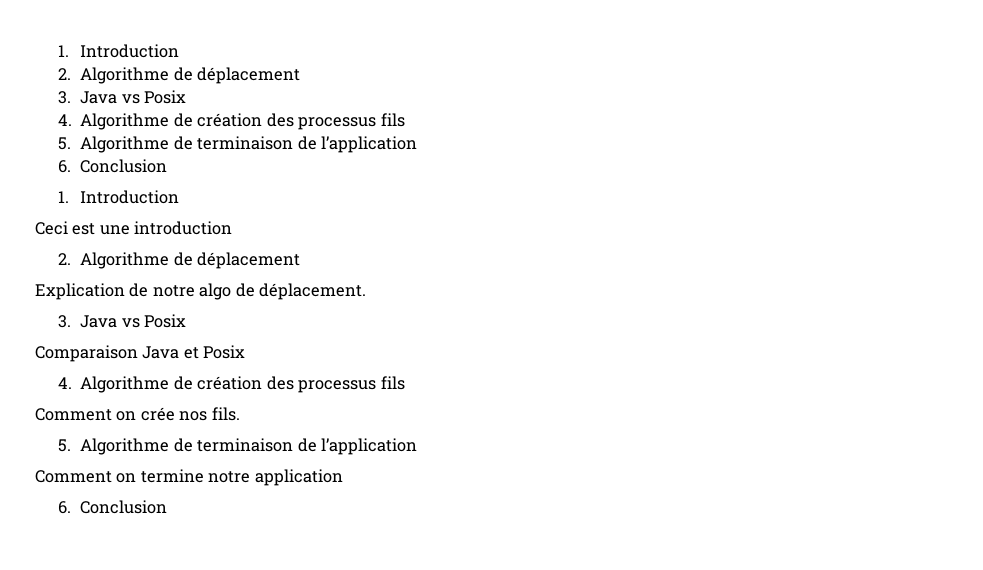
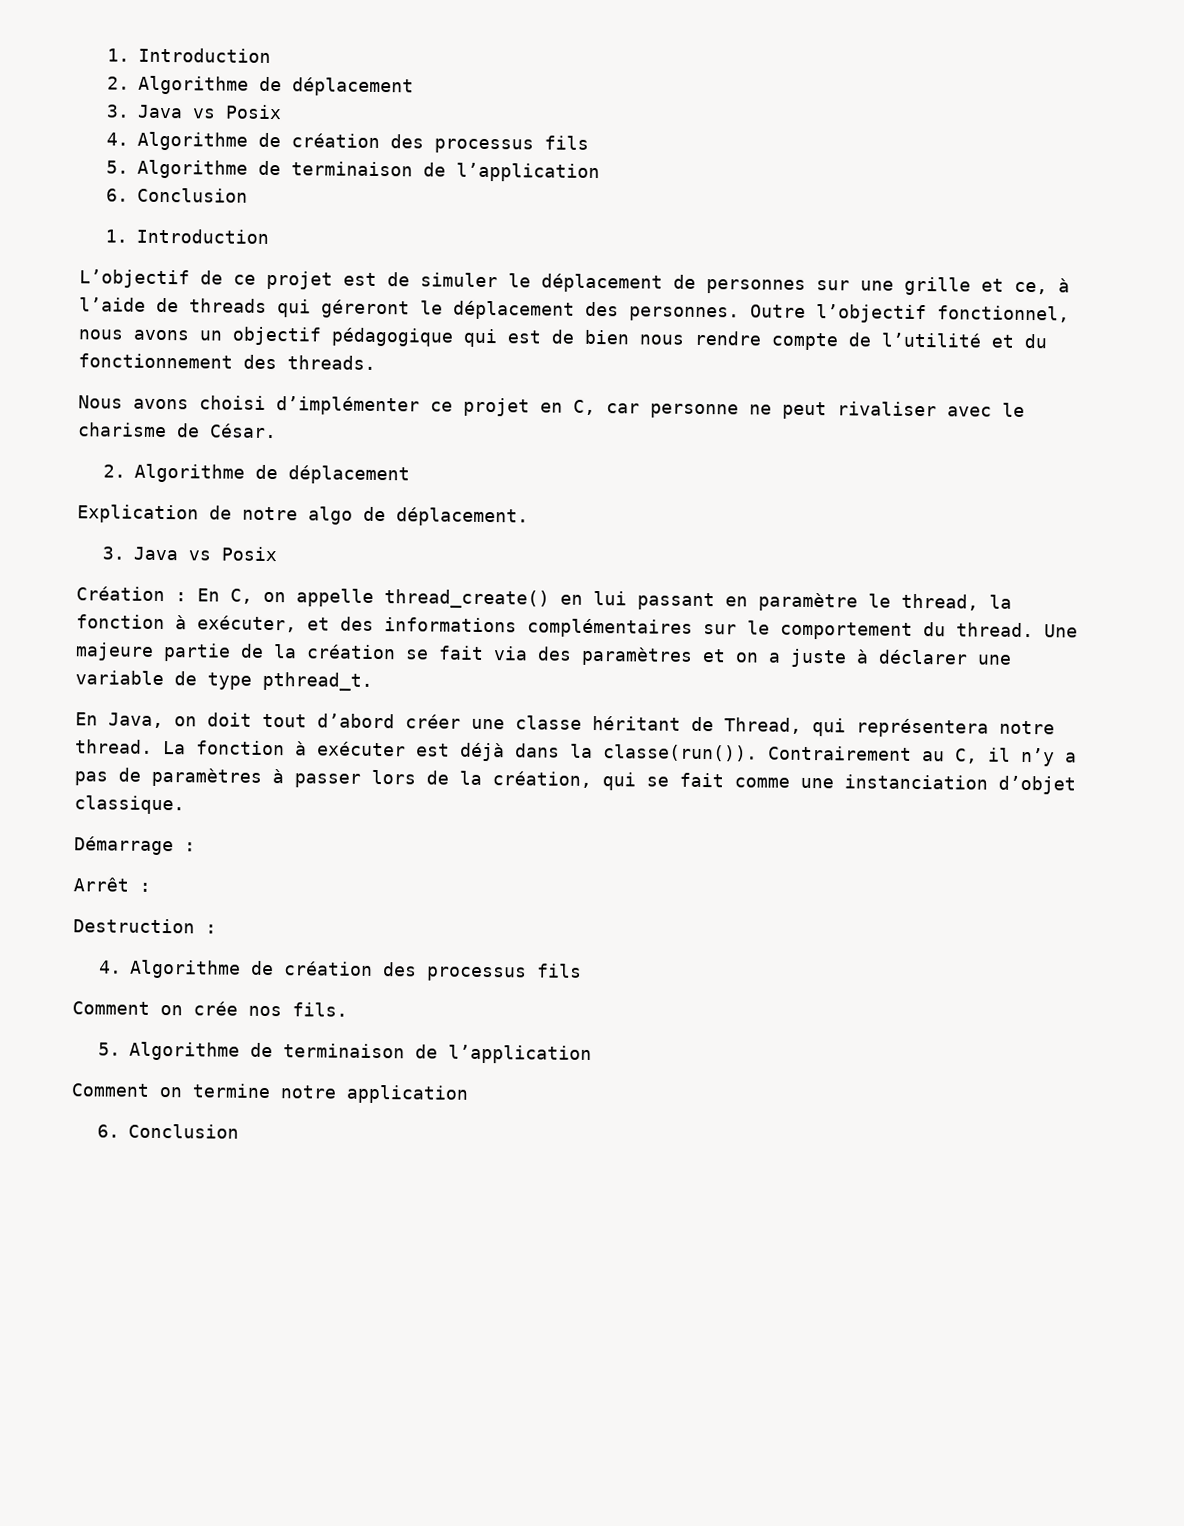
[35,221,233,235] Ceci est une introduction -> [79,269,1070,296] [79,297,1070,324] [78,326,1047,351] [78,353,376,370] [78,395,1025,420] [78,422,277,439] L’objectif de ce projet est de simuler le déplacement de personnes sur une grille et ce, à l’aide de threads qui géreront le déplacement des personnes. Outre l’objectif fonctionnel, nous avons un objectif pédagogique qui est de bien nous rendre compte de l’utilité et du fonctionnement des threads. // Nous avons choisi d’implémenter ce projet en C, car personne ne peut rivaliser avec le charisme de César.
[35,345,246,362] Comparaison Java et Posix -> [76,586,1012,612] [76,614,1078,640] [75,642,1012,668] [75,670,373,691] [75,712,1055,738] [75,739,1077,767] [74,767,1076,795] [74,795,185,815] [74,836,196,856] [73,877,151,892] [73,918,217,934] Création : En C, on appelle thread_create() en lui passant en paramètre le thread, la fonction à exécuter, et des informations complémentaires sur le comportement du thread. Une majeure partie de la création se fait via des paramètres et on a juste à déclarer une variable de type pthread_t. // En Java, on doit tout d’abord créer une classe héritant de Thread, qui représentera notre thread. La fonction à exécuter est déjà dans la classe(run()). Contrairement au C, il n’y a pas de paramètres à passer lors de la création, qui se fait comme une instanciation d’objet classique. // Démarrage : // Arrêt : // Destruction :

